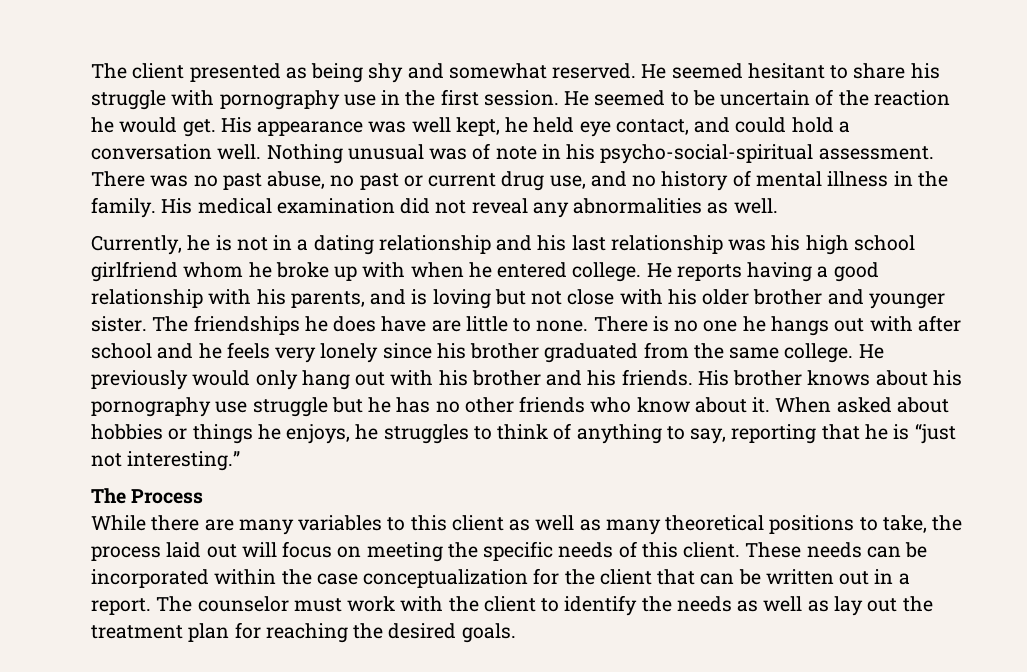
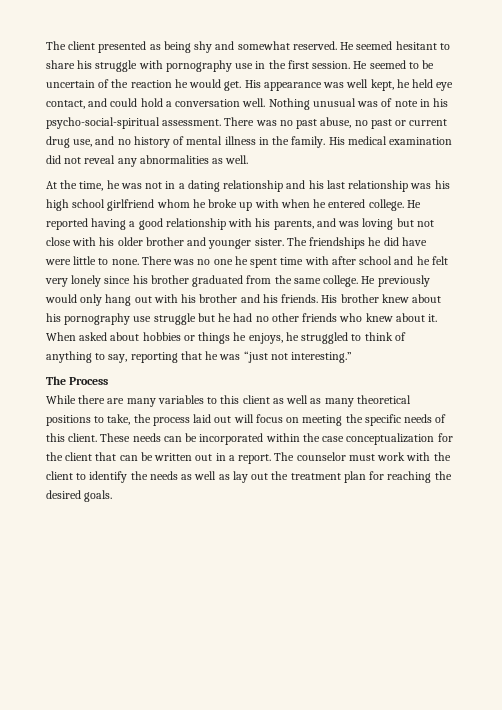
[91,235,232,255] Currently, he is -> [46,180,142,191] At the time, he was
[676,264,742,281] reports -> [46,218,88,230] reported
[411,289,428,305] is -> [338,221,360,227] was
[333,316,461,332] does have are -> [383,237,427,246] [45,259,71,265] did have were
[652,316,669,332] is -> [173,259,195,265] was
[770,316,865,336] hangs out -> [250,257,304,268] spent time
[226,342,270,359] feels -> [431,256,448,265] felt
[807,370,871,386] knows -> [381,294,409,303] knew
[396,397,431,413] has -> [233,313,253,322] had
[636,397,690,413] know -> [365,313,393,322] knew
[383,424,469,444] struggles -> [301,332,349,344] struggled
[893,424,910,440] is -> [219,354,241,360] was

